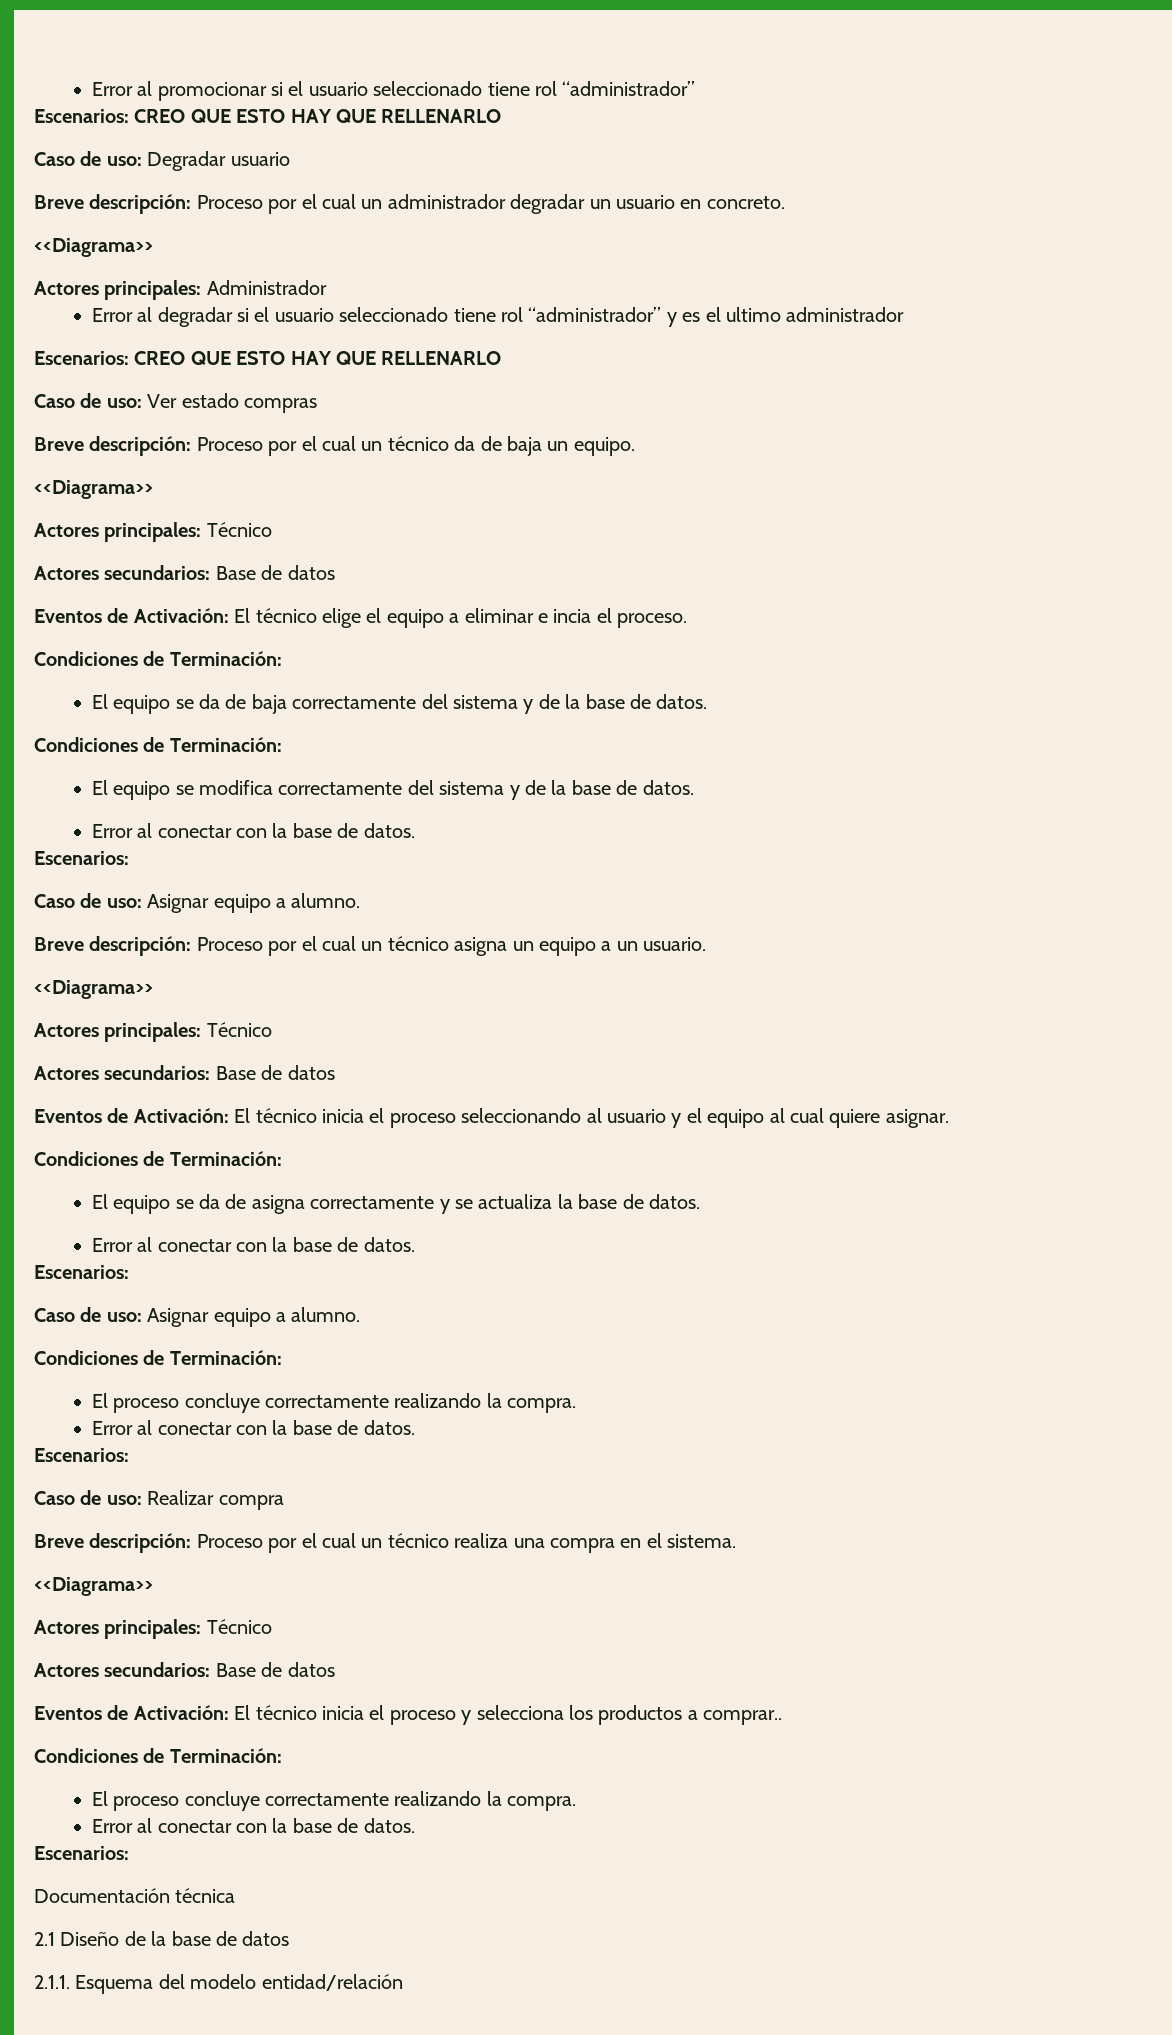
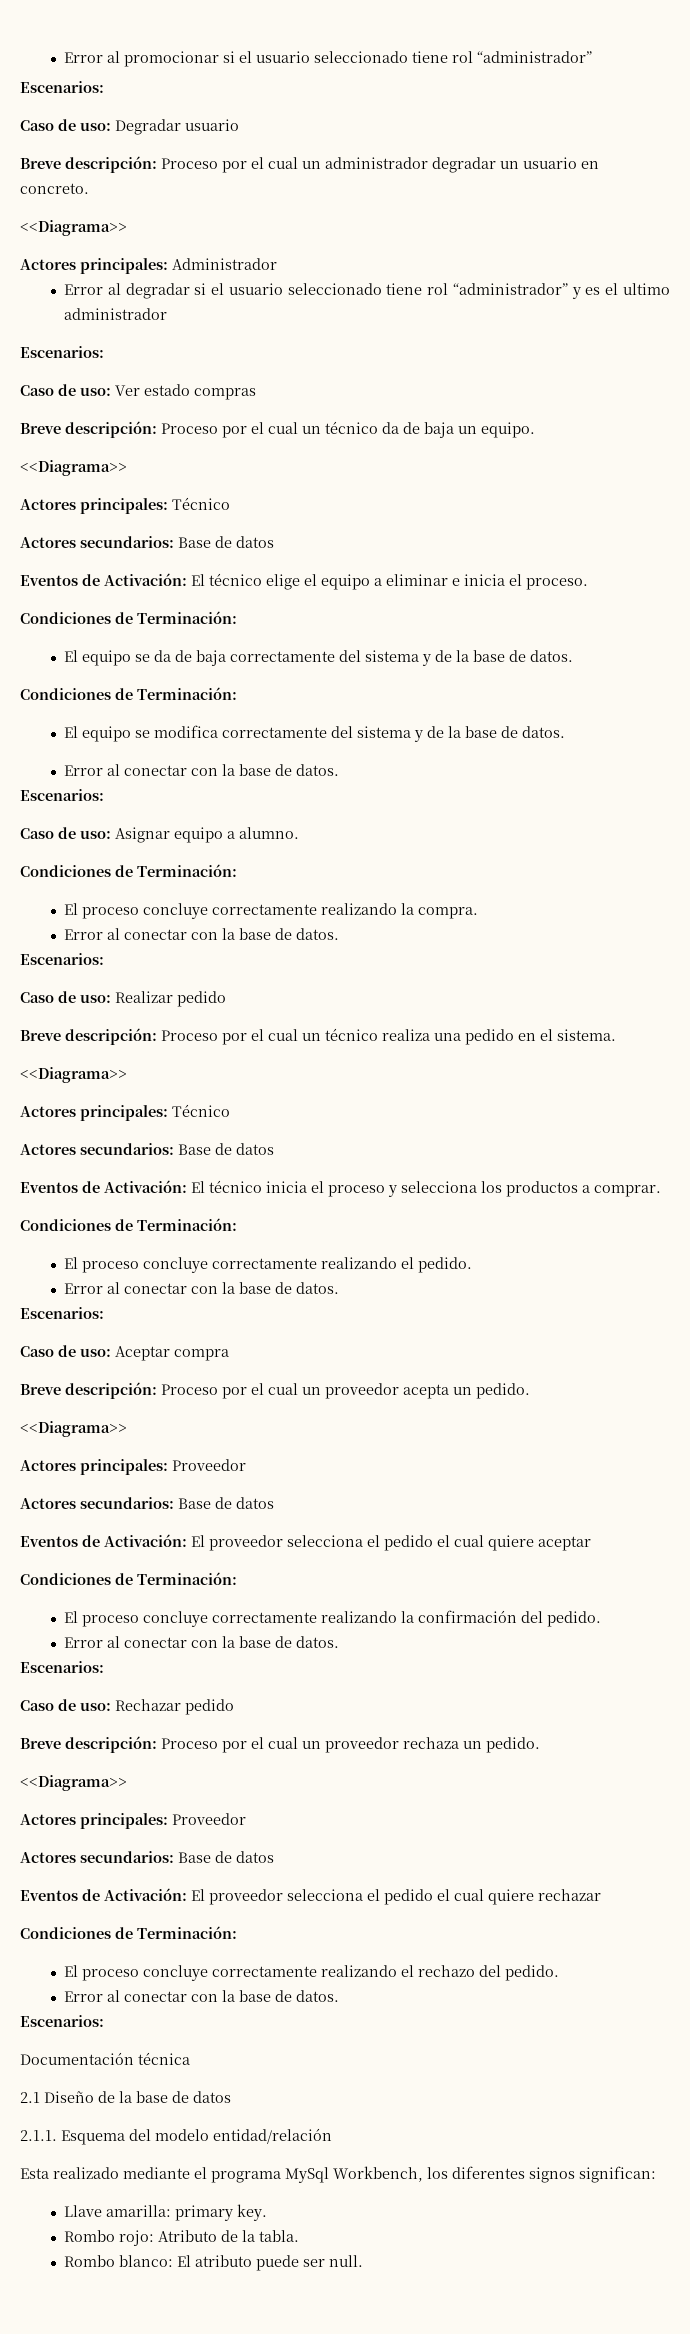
[134,109,502,123] CREO QUE ESTO HAY QUE RELLENARLO -> (104, 87) none
[134,351,502,365] CREO QUE ESTO HAY QUE RELLENARLO -> (104, 352) none
[553,609,592,623] incia -> [464,574,505,586] inicia
[34,936,707,956] [34,980,153,999] [34,1022,272,1042] [34,1065,335,1080] [34,1108,949,1128] [34,1151,282,1166] [91,1194,701,1214] [91,1237,415,1252] [34,1265,129,1279] [34,1307,361,1327] // Breve descripción: Proceso por el cual un técnico asigna un equipo a un usuario. // <<Diagrama>> // Actores principales: Técnico // Actores secundarios: Base de datos // Eventos de Activación: El técnico inicia el proceso seleccionando al usuario y el equipo al cual quiere asignar. // Condiciones de Terminación: // El equipo se da de asigna correctamente y se actualiza la base de datos. // Error al conectar con la base de datos. // Escenarios: // Caso de uso: Asignar equipo a alumno. -> (299, 833) none
[218,1495,284,1510] compra -> [177,991,226,1007] pedido
[549,1538,615,1553] compra -> [465,1029,514,1045] pedido
[703,1710,783,1725] [34,1748,282,1763] [91,1791,577,1811] comprar.. // Condiciones de Terminación: // El proceso concluye correctamente realizando la compra. -> [594,1185,661,1197] [20,1218,237,1231] [64,1257,473,1273] [64,1282,340,1294] [20,1307,104,1319] [20,1345,229,1361] [20,1382,530,1399] [20,1421,127,1437] [20,1459,246,1475] [20,1497,274,1509] [20,1534,591,1551] [20,1572,237,1585] [64,1610,602,1627] [64,1636,340,1648] [20,1661,104,1673] [20,1699,234,1715] [20,1736,540,1753] [20,1775,127,1791] [20,1813,246,1829] [20,1851,274,1863] [20,1888,601,1905] [20,1926,237,1939] [64,1965,560,1981] comprar. // Condiciones de Terminación: // El proceso concluye correctamente realizando el pedido. // Error al conectar con la base de datos. // Escenarios: // Caso de uso: Aceptar compra // Breve descripción: Proceso por el cual un proveedor acepta un pedido. // <<Diagrama>> // Actores principales: Proveedor // Actores secundarios: Base de datos // Eventos de Activación: El proveedor selecciona el pedido el cual quiere aceptar // Condiciones de Terminación: // El proceso concluye correctamente realizando la confirmación del pedido. // Error al conectar con la base de datos. // Escenarios: // Caso de uso: Rechazar pedido // Breve descripción: Proceso por el cual un proveedor rechaza un pedido. // <<Diagrama>> // Actores principales: Proveedor // Actores secundarios: Base de datos // Eventos de Activación: El proveedor selecciona el pedido el cual quiere rechazar // Condiciones de Terminación: // El proceso concluye correctamente realizando el rechazo del pedido.
(403, 1982) none -> [20,2166,656,2183] [64,2204,268,2221] [64,2230,300,2246] [64,2255,364,2271] // Esta realizado mediante el programa MySql Workbench, los diferentes signos significan: // Llave amarilla: primary key. // Rombo rojo: Atributo de la tabla. // Rombo blanco: El atributo puede ser null.

